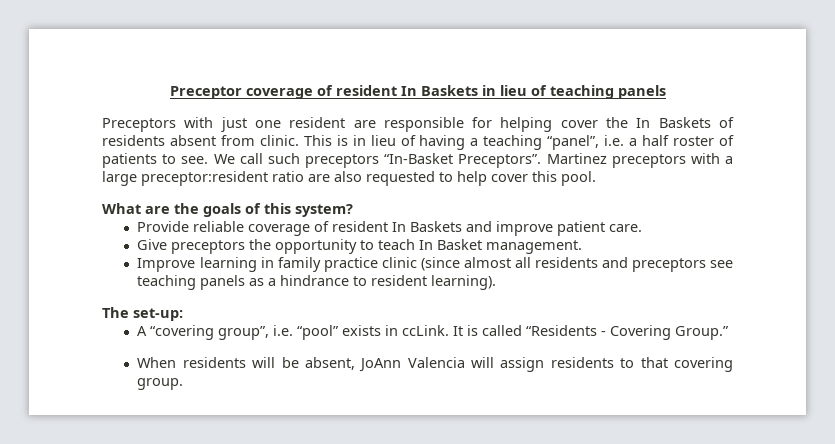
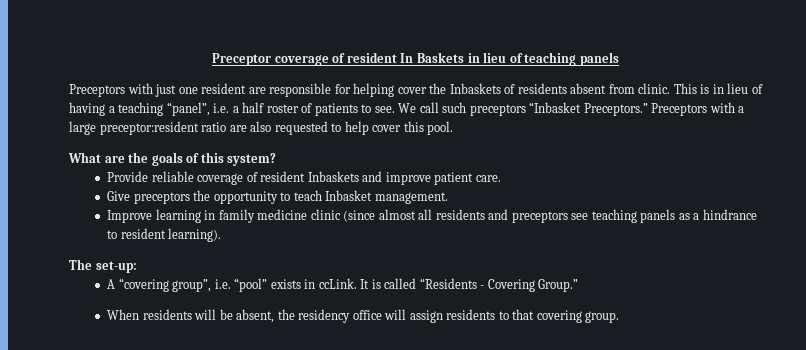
[636,117,711,128] In Baskets -> [449,83,501,94] Inbaskets
[384,153,686,168] “In-Basket Preceptors”. Martinez preceptors -> [529,102,708,116] “Inbasket Preceptors.” Preceptors
[392,221,463,232] In Baskets -> [307,171,359,182] Inbaskets
[419,239,483,250] In Basket -> [325,190,373,201] Inbasket
[323,257,378,272] practice -> [257,209,308,220] medicine
[359,357,465,372] JoAnn Valencia -> [277,309,382,323] the residency office

